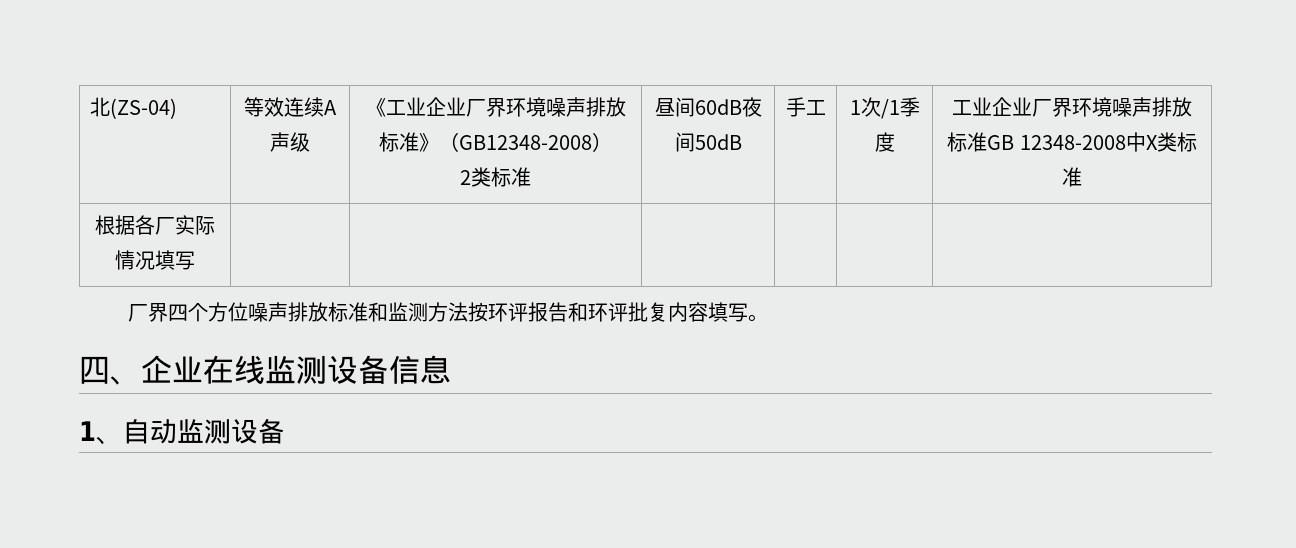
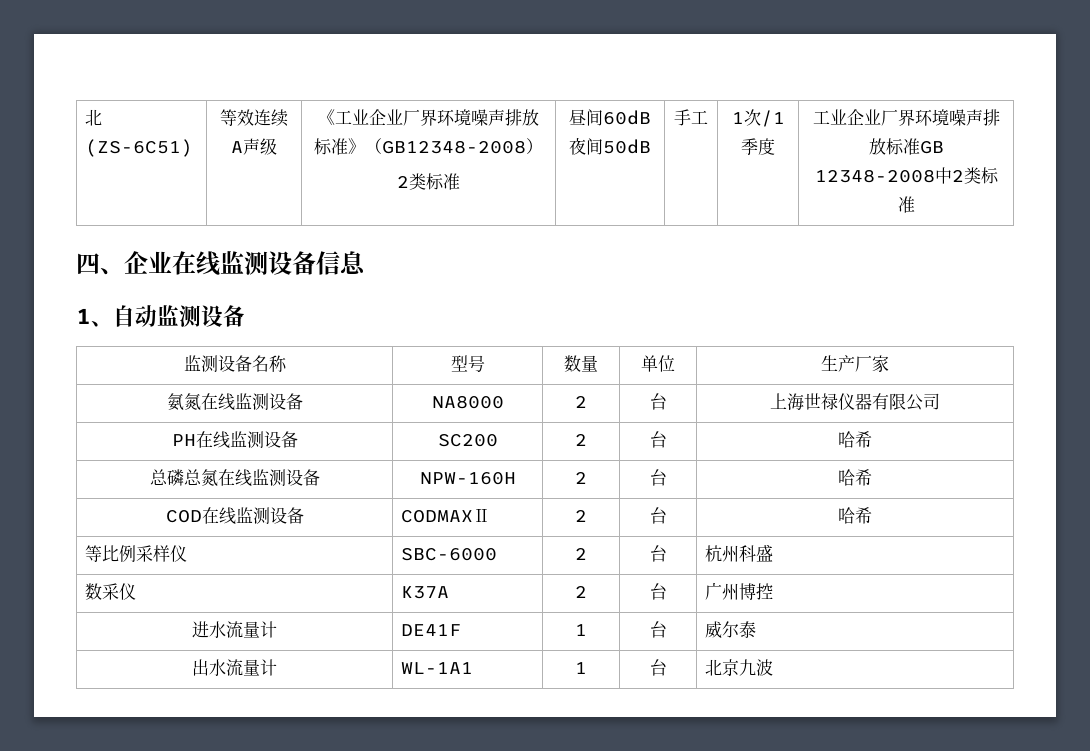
[89,97,177,119] 北(ZS-04) -> [85,109,103,126] [85,139,194,157] 北(ZS-6C51)
[1145,132,1197,152] [1062,167,1082,187] [95,215,215,235] [115,250,195,270] [128,302,769,322] X类标准 // 根据各厂实际情况填写 | | | | | | // 厂界四个方位噪声排放标准和监测方法按环评报告和环评批复内容填写。 -> [951,167,999,184] [897,196,915,213] 2类标准
(285, 431) none -> [183,355,287,372] [450,355,485,372] [564,355,598,372] [641,355,675,372] [821,355,889,373] [166,393,303,411] [431,395,504,409] [575,396,587,408] [649,393,667,410] [770,393,940,411] [171,431,298,449] [437,434,498,447] [575,434,587,446] [649,431,667,448] [838,431,872,448] [149,469,320,487] [419,472,516,485] [575,472,587,484] [649,469,667,486] [838,469,872,486] [165,507,304,525] [401,509,491,523] [575,510,587,522] [649,507,667,524] [838,507,872,524] [85,545,188,562] [401,548,498,561] [575,548,587,560] [649,545,667,562] [705,545,774,562] [85,583,137,600] [401,586,450,599] [575,586,587,598] [649,583,667,600] [705,582,774,600] [192,621,277,638] [401,624,462,636] [575,624,587,636] [649,621,667,638] [705,621,757,639] [192,659,277,676] [401,662,474,674] [575,662,587,674] [649,659,667,676] [705,659,774,676] // 监测设备名称 | 型号 | 数量 | 单位 | 生产厂家 // 氨氮在线监测设备 | NA8000 | 2 | 台 | 上海世禄仪器有限公司 // PH在线监测设备 | SC200 | 2 | 台 | 哈希 // 总磷总氮在线监测设备 | NPW-160H | 2 | 台 | 哈希 // COD在线监测设备 | CODMAXⅡ | 2 | 台 | 哈希 // 等比例采样仪 | SBC-6000 | 2 | 台 | 杭州科盛 // 数采仪 | K37A | 2 | 台 | 广州博控 // 进水流量计 | DE41F | 1 | 台 | 威尔泰 // 出水流量计 | WL-1A1 | 1 | 台 | 北京九波

